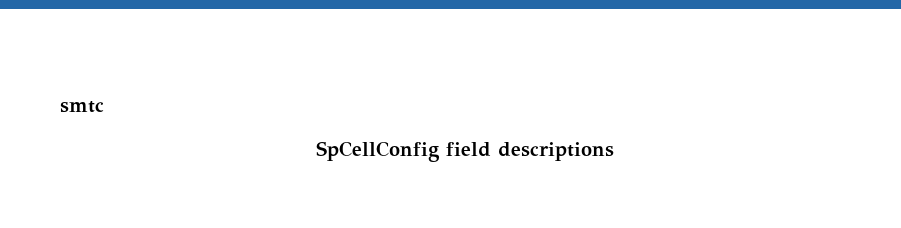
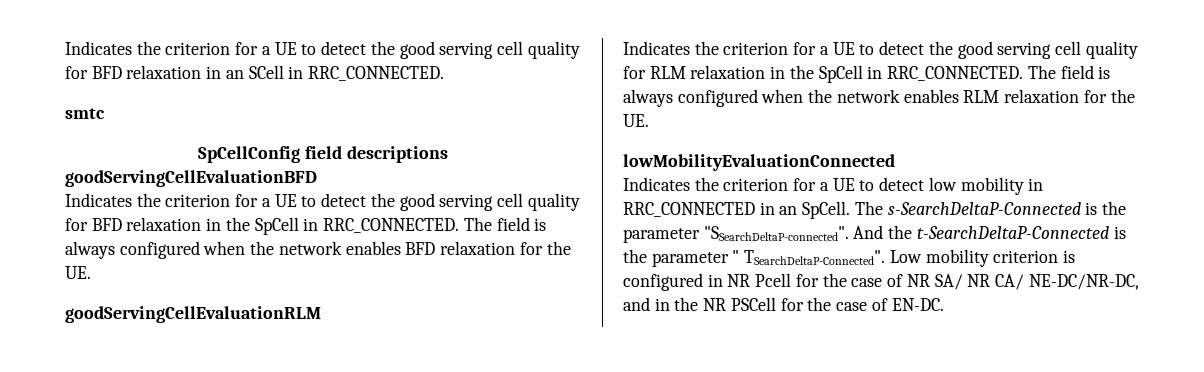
[60,101,104,113] [316,141,614,162] smtc // SpCellConfig field descriptions -> [65,41,580,59] [65,65,445,81] [65,108,105,119] [198,146,448,163] [65,170,317,187] [65,193,580,211] [65,217,547,235] [65,241,571,259] [65,266,91,279] [65,306,321,323] [623,41,1138,59] [623,65,1111,83] [623,89,1135,107] [623,114,649,127] [623,154,895,171] [623,177,1044,195] [623,201,1127,219] [623,225,1126,243] [623,249,1076,267] [623,273,1139,291] [623,297,944,311] Indicates the criterion for a UE to detect the good serving cell quality for BFD relaxation in an SCell in RRC_CONNECTED. // smtc // SpCellConfig field descriptions // goodServingCellEvaluationBFD // Indicates the criterion for a UE to detect the good serving cell quality for BFD relaxation in the SpCell in RRC_CONNECTED. The field is always configured when the network enables BFD relaxation for the UE. // goodServingCellEvaluationRLM // Indicates the criterion for a UE to detect the good serving cell quality for RLM relaxation in the SpCell in RRC_CONNECTED. The field is always configured when the network enables RLM relaxation for the UE. // lowMobilityEvaluationConnected // Indicates the criterion for a UE to detect low mobility in RRC_CONNECTED in an SpCell. The s-SearchDeltaP-Connected is the parameter "SSearchDeltaP-connected". And the t-SearchDeltaP-Connected is the parameter " TSearchDeltaP-Connected". Low mobility criterion is configured in NR Pcell for the case of NR SA/ NR CA/ NE-DC/NR-DC, and in the NR PSCell for the case of EN-DC.

